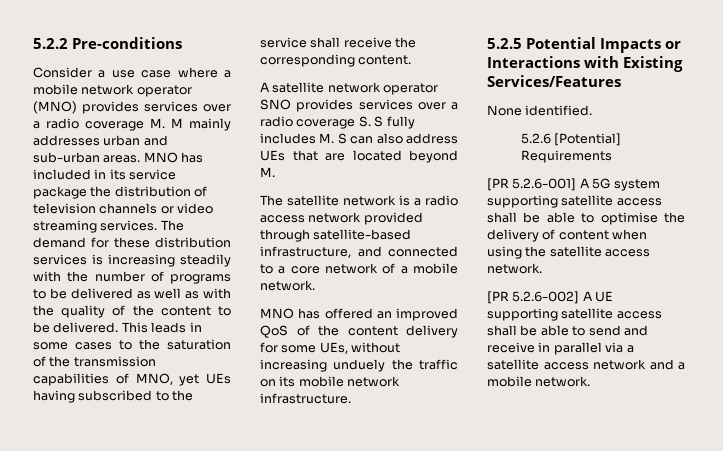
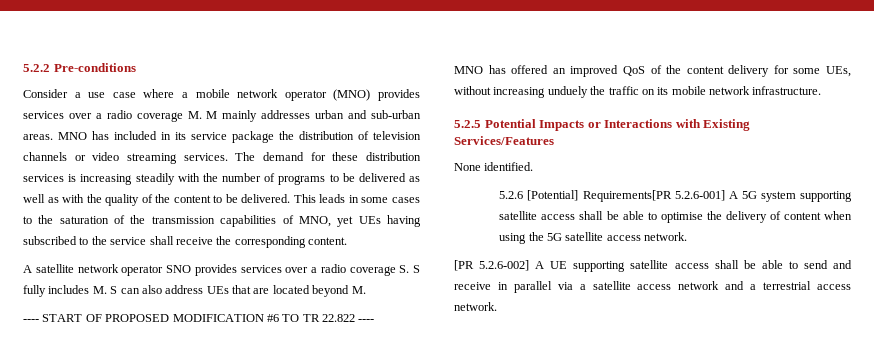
[260,195,458,206] [260,212,423,225] [260,229,412,242] [260,246,458,258] [260,263,458,274] [260,280,315,291] The satellite network is a radio access network provided through satellite-based infrastructure, and connected to a core network of a mobile network. -> [23,314,375,322] ---- START OF PROPOSED MODIFICATION #6 TO TR 22.822 ----
[520,150,612,163] [487,178,509,191] Requirements // [PR -> [582,190,672,202] Requirements[PR
(547, 251) none -> [547,233,563,241] 5G
[487,376,532,387] mobile -> [763,281,852,290] terrestrial access

